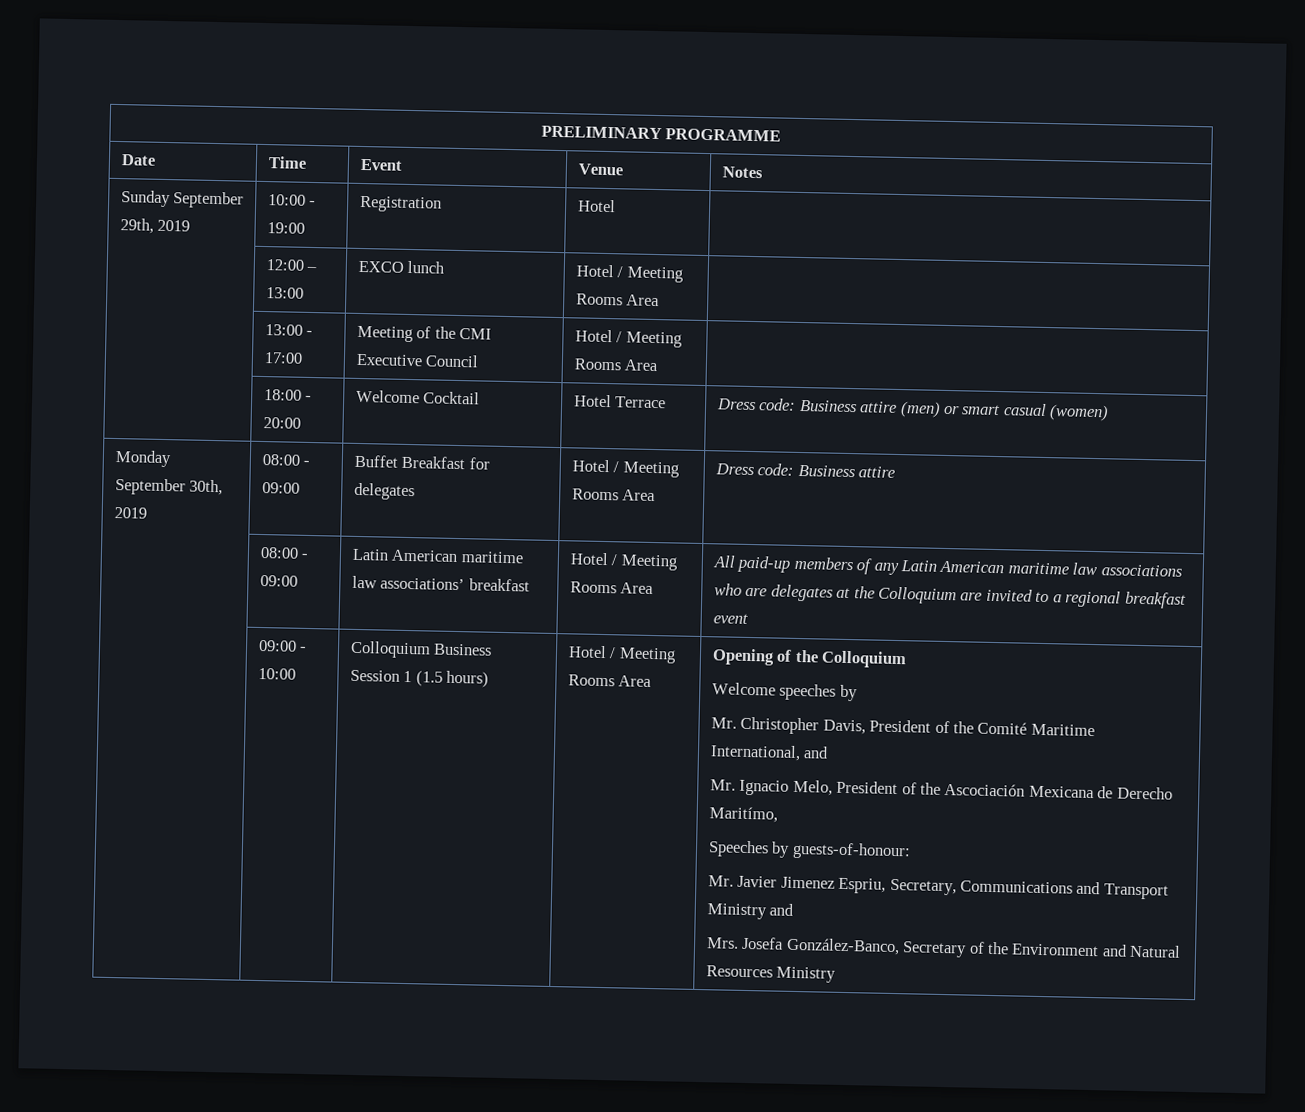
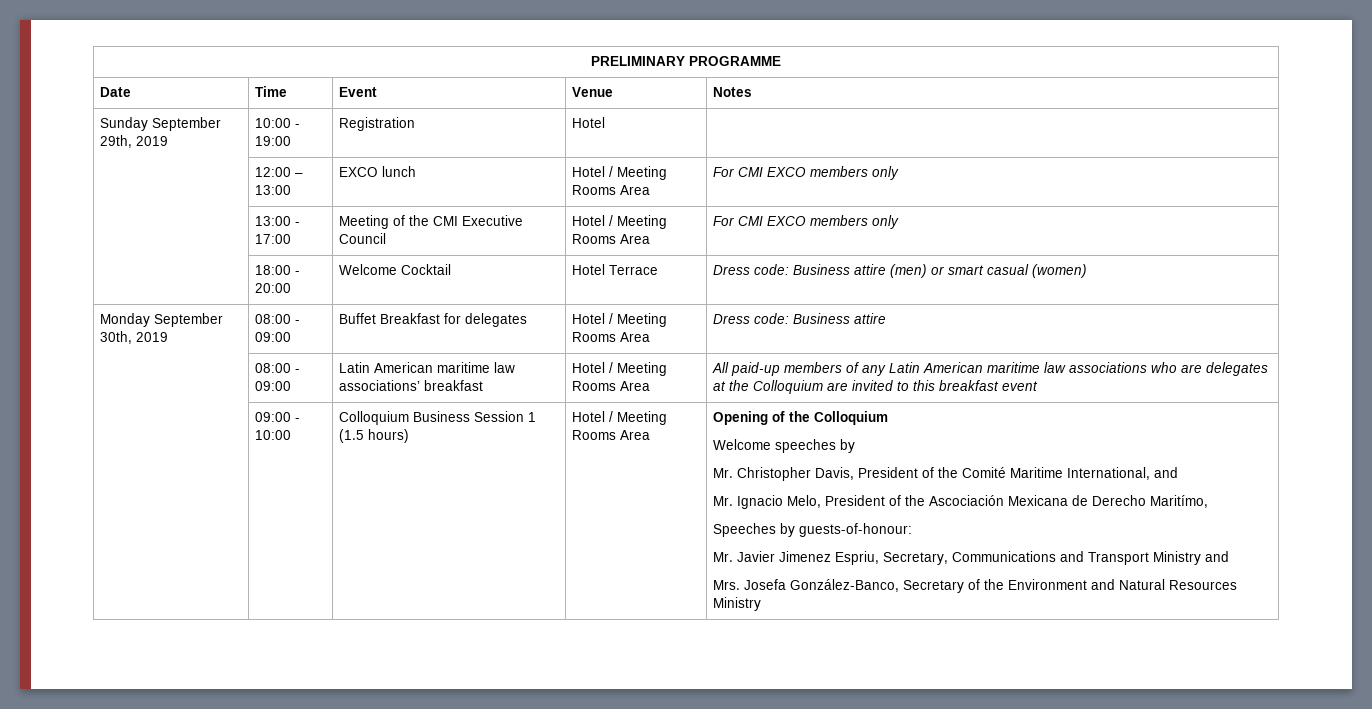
(661, 300) none -> [713,166,900,180] For CMI EXCO members only
(660, 365) none -> [713,215,900,229] For CMI EXCO members only
[1052,590,1122,608] a regional -> [913,380,936,391] this

